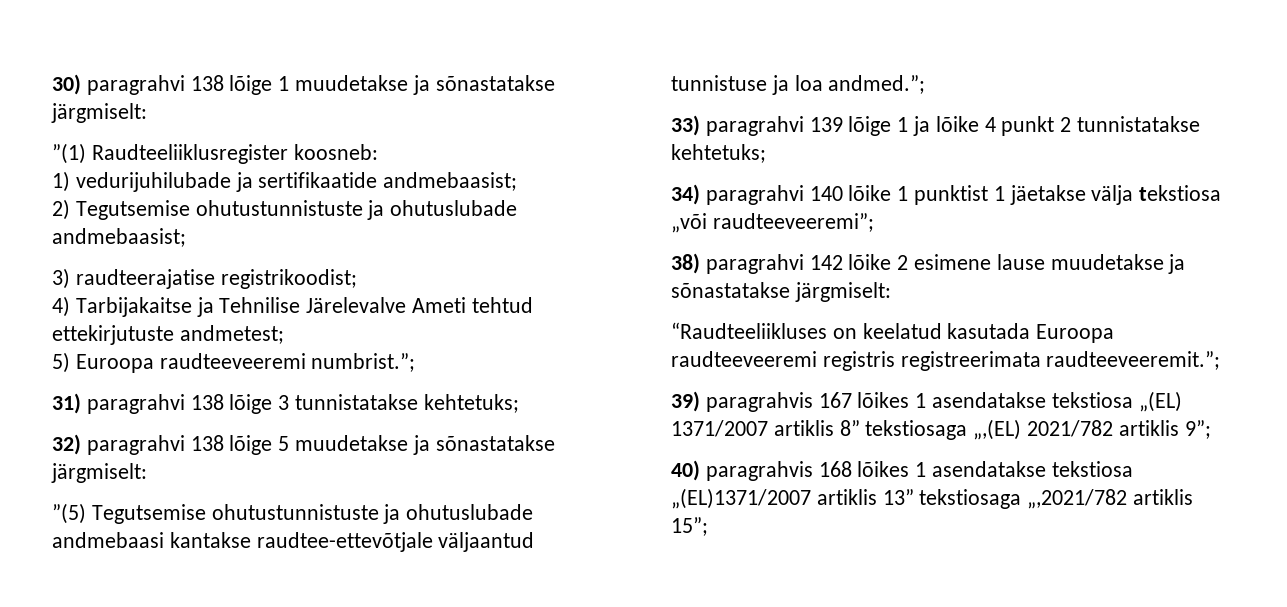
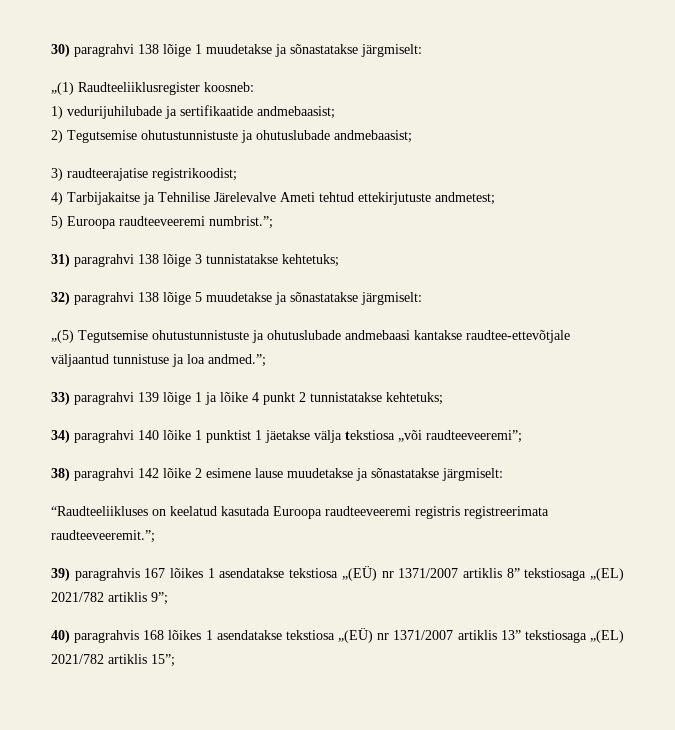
[52,143,86,164] ”(1) -> [51,82,74,95] „(1)
[52,503,86,524] ”(5) -> [51,330,74,343] „(5)
[1138,391,1182,412] „(EL) -> [341,566,394,581] „(EÜ) nr
[973,419,1022,440] „,(EL) -> [589,568,624,581] „(EL)
[671,488,811,509] „(EL)1371/2007 -> [338,628,454,643] „(EÜ) nr 1371/2007
[1027,489,1128,509] „,2021/782 -> [590,630,624,643] [51,654,104,664] „(EL) 2021/782

